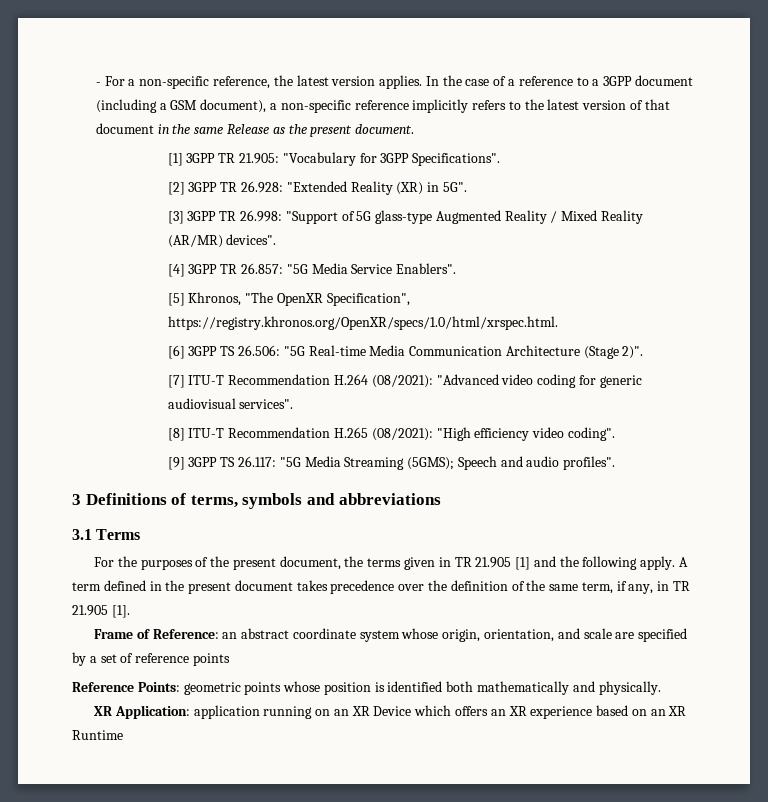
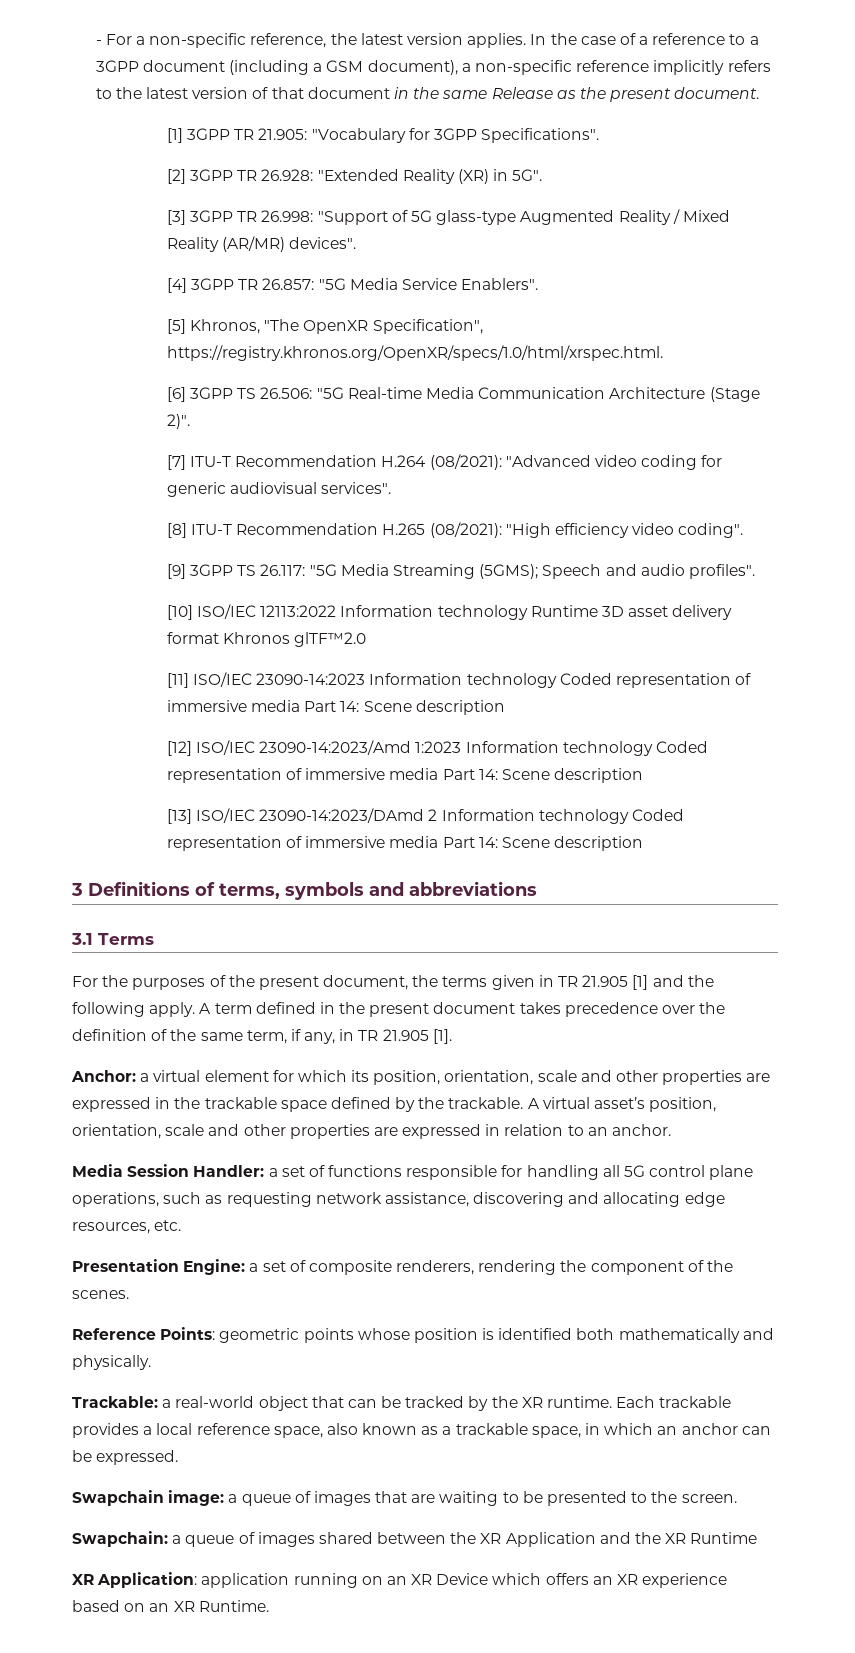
(616, 463) none -> [166,604,733,620] [166,632,367,647] [166,672,752,688] [166,700,505,715] [166,740,708,756] [166,768,644,783] [166,808,684,824] [166,836,644,851] // [10] ISO/IEC 12113:2022 Information technology Runtime 3D asset delivery format Khronos glTF™2.0 // [11] ISO/IEC 23090-14:2023 Information technology Coded representation of immersive media Part 14: Scene description // [12] ISO/IEC 23090-14:2023/Amd 1:2023 Information technology Coded representation of immersive media Part 14: Scene description // [13] ISO/IEC 23090-14:2023/DAmd 2 Information technology Coded representation of immersive media Part 14: Scene description
[94,628,688,642] [72,652,230,666] Frame of Reference: an abstract coordinate system whose origin, orientation, and scale are specified by a set of reference points -> [71,1070,771,1085] [72,1097,717,1112] [72,1124,672,1139] [72,1164,754,1180] [72,1192,725,1207] [72,1220,182,1234] [72,1259,734,1275] [72,1290,129,1299] Anchor: a virtual element for which its position, orientation, scale and other properties are expressed in the trackable space defined by the trackable. A virtual asset’s position, orientation, scale and other properties are expressed in relation to an anchor. // Media Session Handler: a set of functions responsible for handling all 5G control plane operations, such as requesting network assistance, discovering and allocating edge resources, etc. // Presentation Engine: a set of composite renderers, rendering the component of the scenes.
(661, 688) none -> [72,1396,732,1411] [72,1423,771,1438] [72,1450,179,1465] [72,1490,737,1506] [72,1531,758,1547] // Trackable: a real-world object that can be tracked by the XR runtime. Each trackable provides a local reference space, also known as a trackable space, in which an anchor can be expressed. // Swapchain image: a queue of images that are waiting to be presented to the screen. // Swapchain: a queue of images shared between the XR Application and the XR Runtime
[72,730,123,740] Runtime -> [198,1600,269,1612] Runtime.

